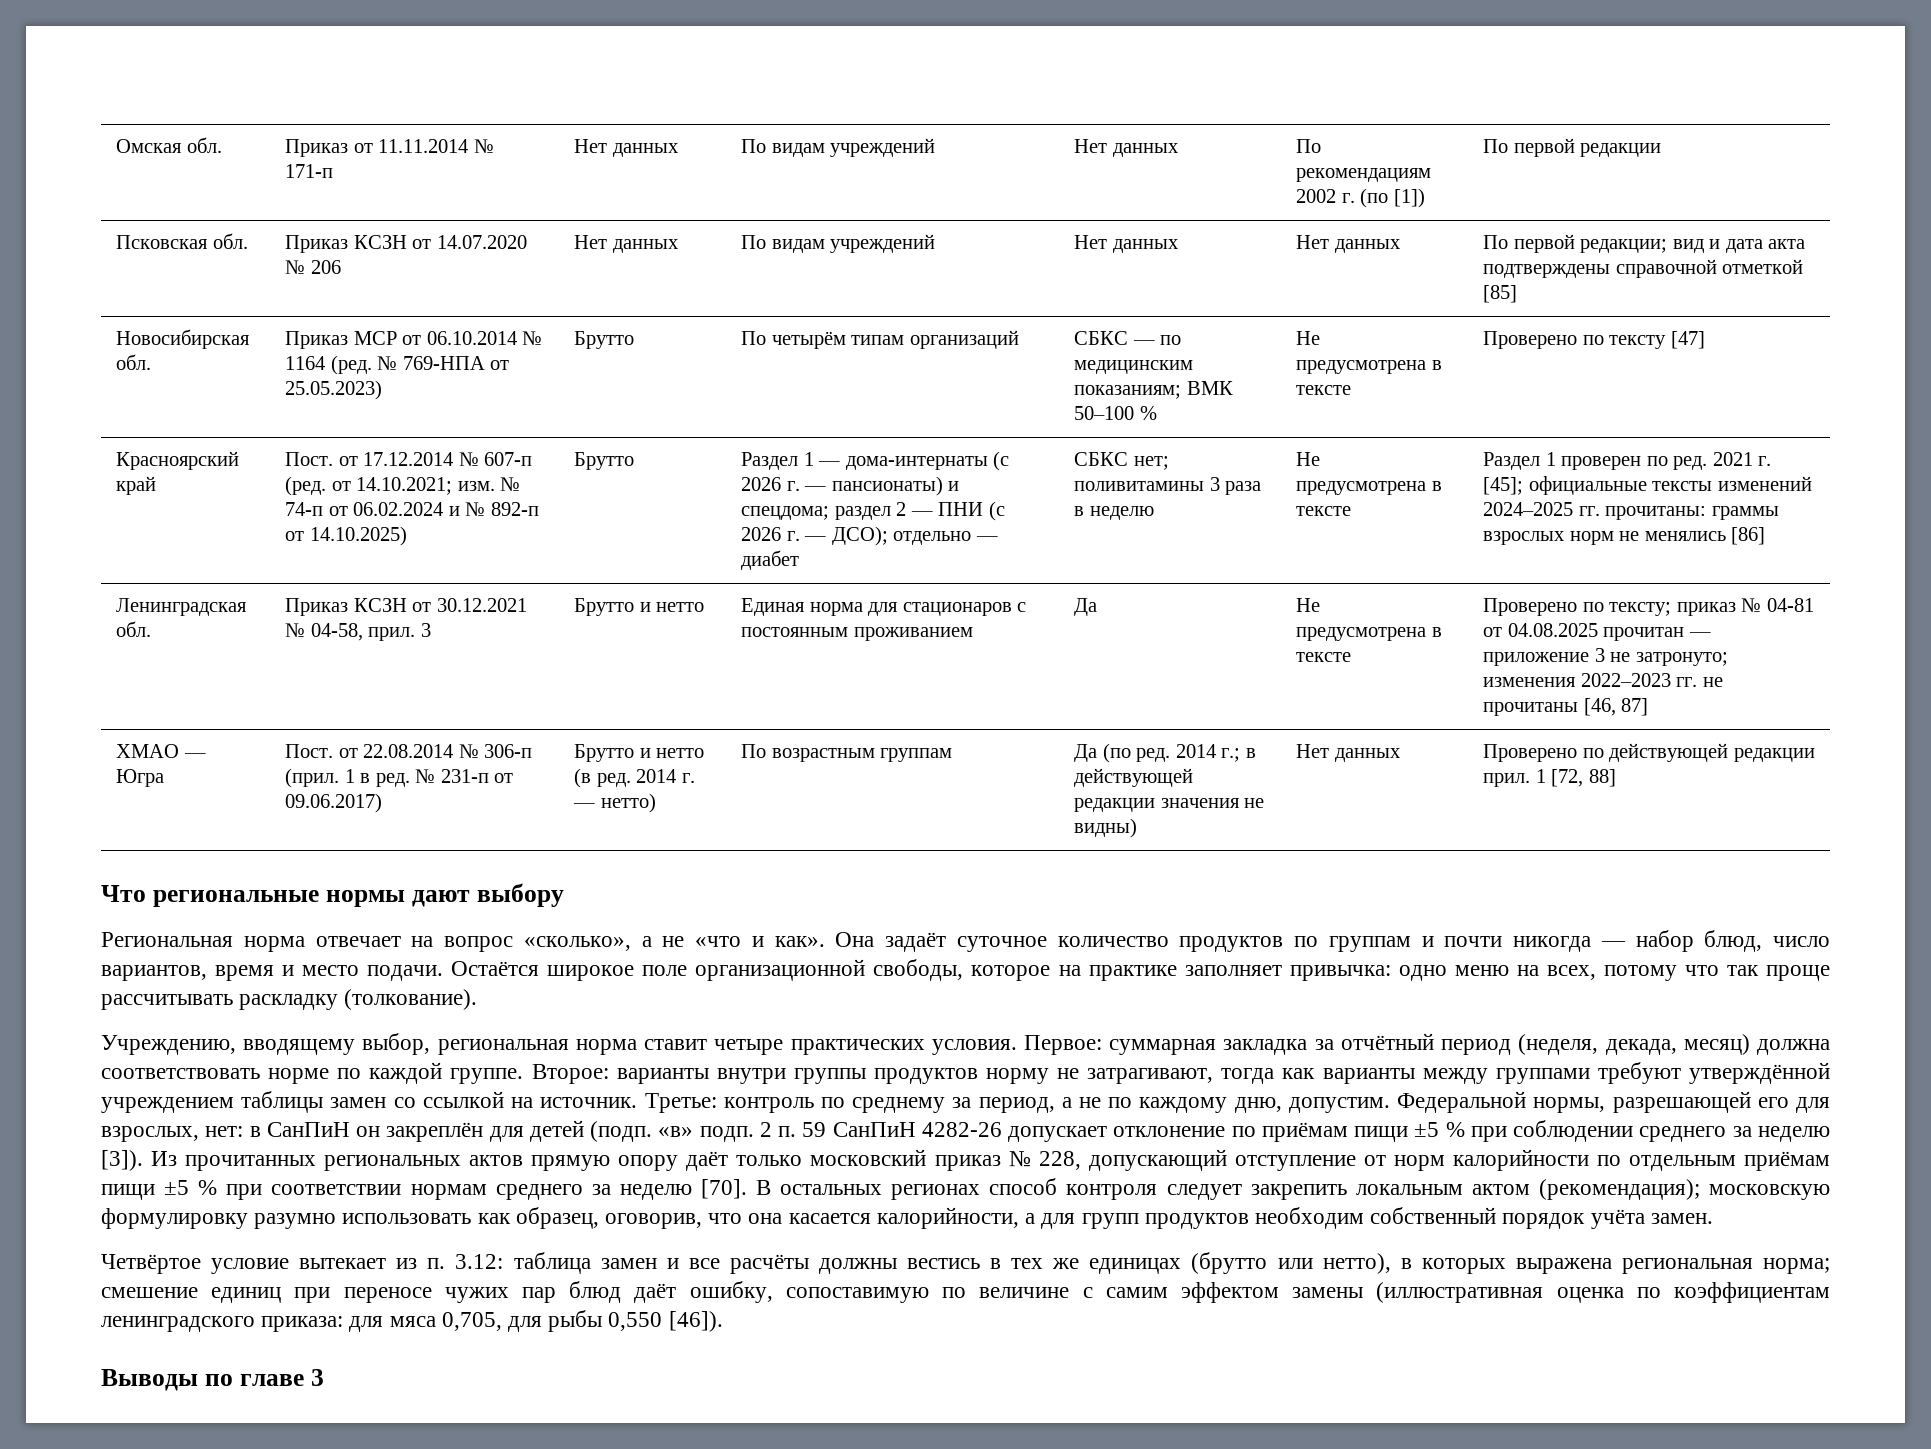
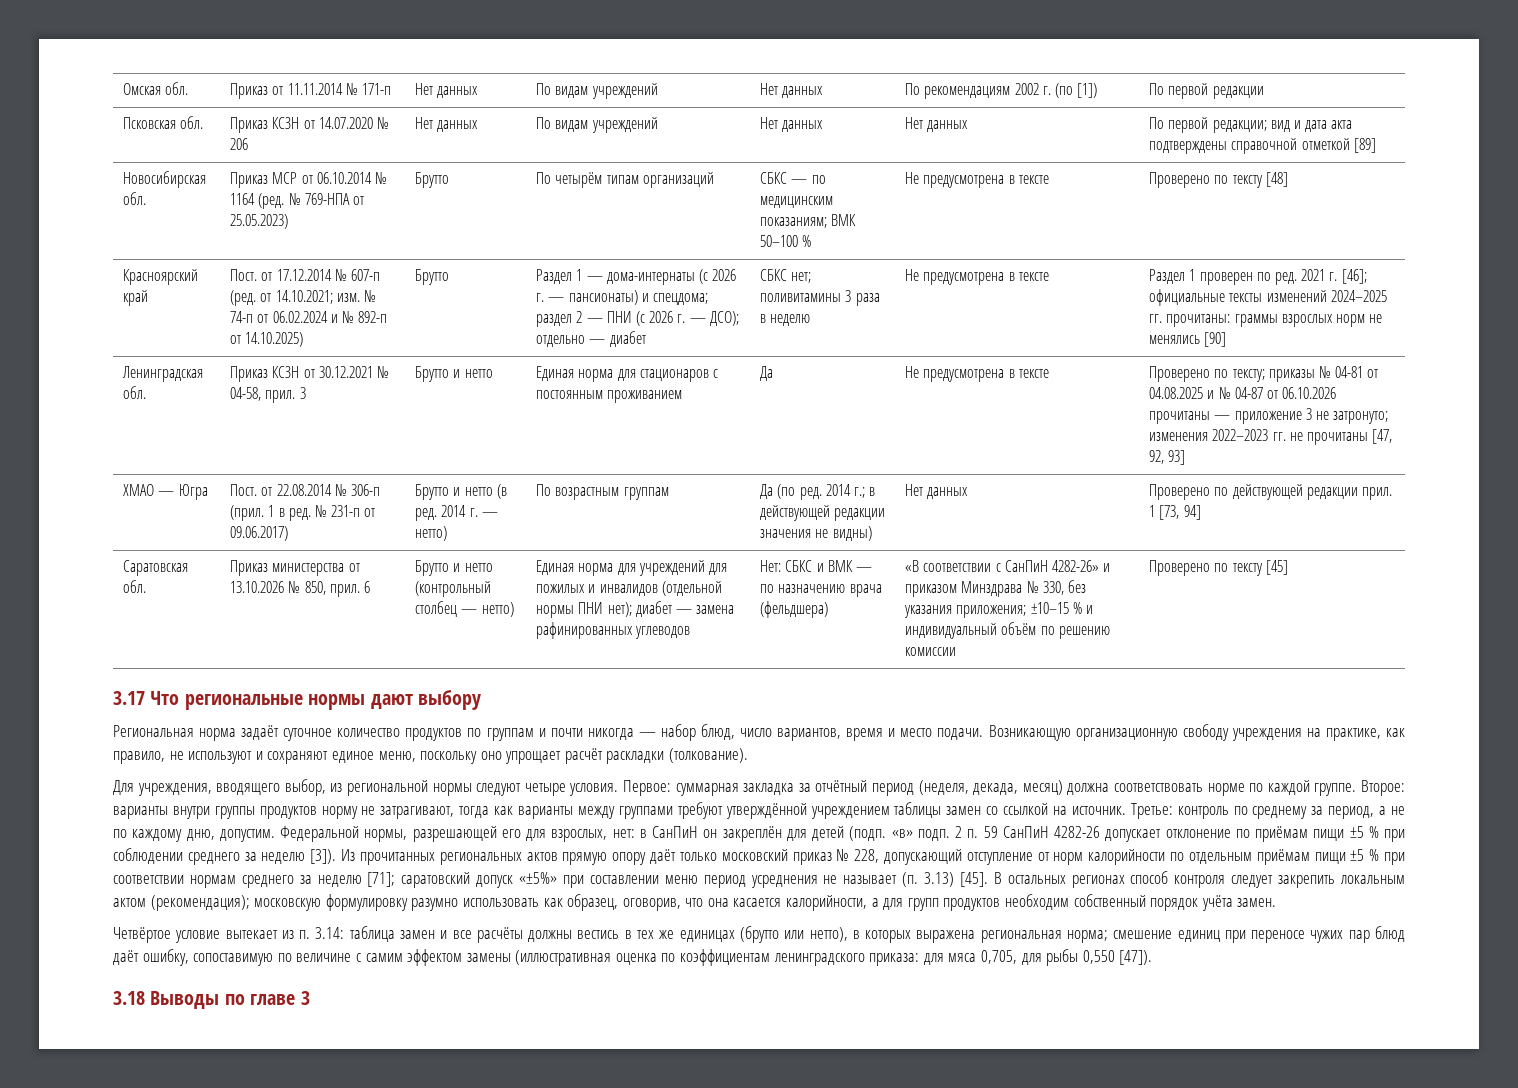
[1483,285,1518,303] [85] -> [1353,138,1376,153] [89]
[1670,331,1705,349] [47] -> [1265,172,1288,187] [48]
[1483,477,1524,495] [45]; -> [1341,269,1367,284] [46];
[1731,527,1766,545] [86] -> [1204,332,1227,347] [90]
[1676,602,1736,616] приказ -> [1268,369,1315,382] приказы
[1603,627,1685,641] прочитан -> [1207,387,1337,399] [1149,411,1211,424] и № 04-87 от 06.10.2026 прочитаны
[1583,698,1649,716] [46, 87] -> [1372,429,1393,444] [1149,450,1186,465] [47, 92, 93]
[1551,769,1616,787] [72, 88] // -> [1159,505,1201,520] [123,560,189,576] [123,580,147,593] [230,560,360,576] [230,581,370,597] [415,560,493,576] [415,581,492,597] [415,601,514,617] [536,560,727,576] [536,581,722,596] [536,601,735,618] [536,622,691,639] [760,560,872,572] [760,584,882,597] [760,601,829,618] [905,560,1111,572] [905,580,1086,597] [904,602,1093,618] [905,622,1110,639] [905,647,957,656] [1149,560,1288,576] [113,691,145,705] [73, 94] // Саратовская обл. | Приказ министерства от 13.10.2026 № 850, прил. 6 | Брутто и нетто (контрольный столбец — нетто) | Единая норма для учреждений для пожилых и инвалидов (отдельной нормы ПНИ нет); диабет — замена рафинированных углеводов | Нет: СБКС и ВМК — по назначению врача (фельдшера) | «В соответствии с СанПиН 4282-26» и приказом Минздрава № 330, без указания приложения; ±10–15 % и индивидуальный объём по решению комиссии | Проверено по тексту [45] // 3.17
[315,932,875,952] отвечает на вопрос «сколько», а не «что и как». Она -> (237, 734) none
[451,959,1830,981] [101,989,478,1010] [101,1033,925,1055] Остаётся широкое поле организационной свободы, которое на практике заполняет привычка: одно меню на всех, потому что так проще рассчитывать раскладку (толкование). // Учреждению, вводящему выбор, региональная норма ставит четыре практических -> [988,724,1406,741] [113,748,749,764] [113,779,566,796] Возникающую организационную свободу учреждения на практике, как правило, не используют и сохраняют единое меню, поскольку оно упрощает расчёт раскладки (толкование). // Для учреждения, вводящего выбор, из региональной нормы следуют четыре
[700,1179,747,1199] [70]. -> [367,872,988,888] [71]; саратовский допуск «±5%» при составлении меню период усреднения не называет (п. 3.13) [45].
[455,1254,504,1269] 3.12: -> [315,927,345,939] 3.14:
[668,1311,723,1332] [46]). // -> [1119,950,1153,965] [113,991,145,1005] [47]). // 3.18

